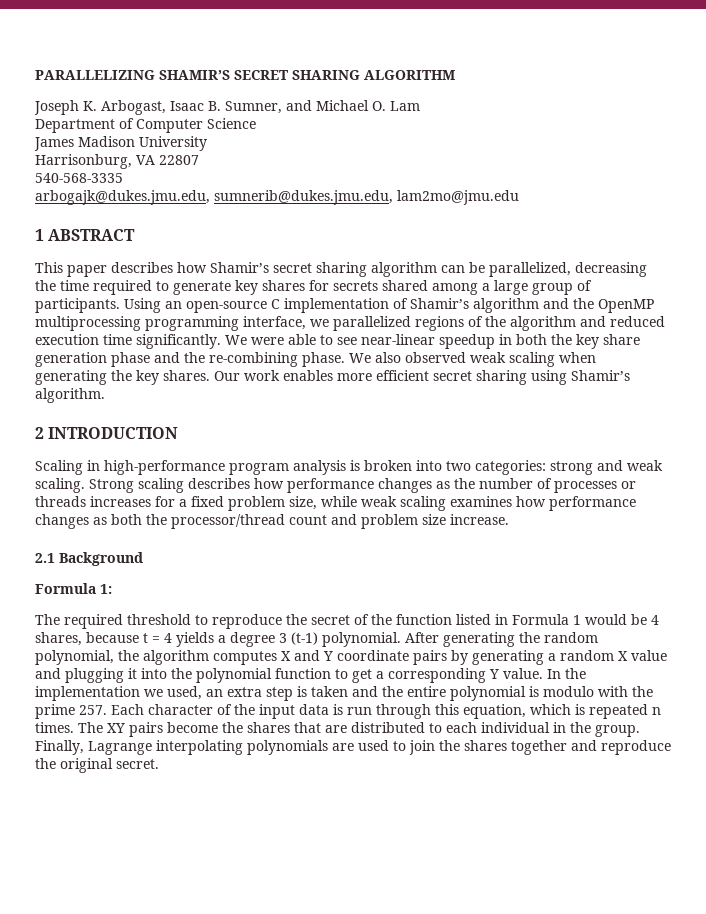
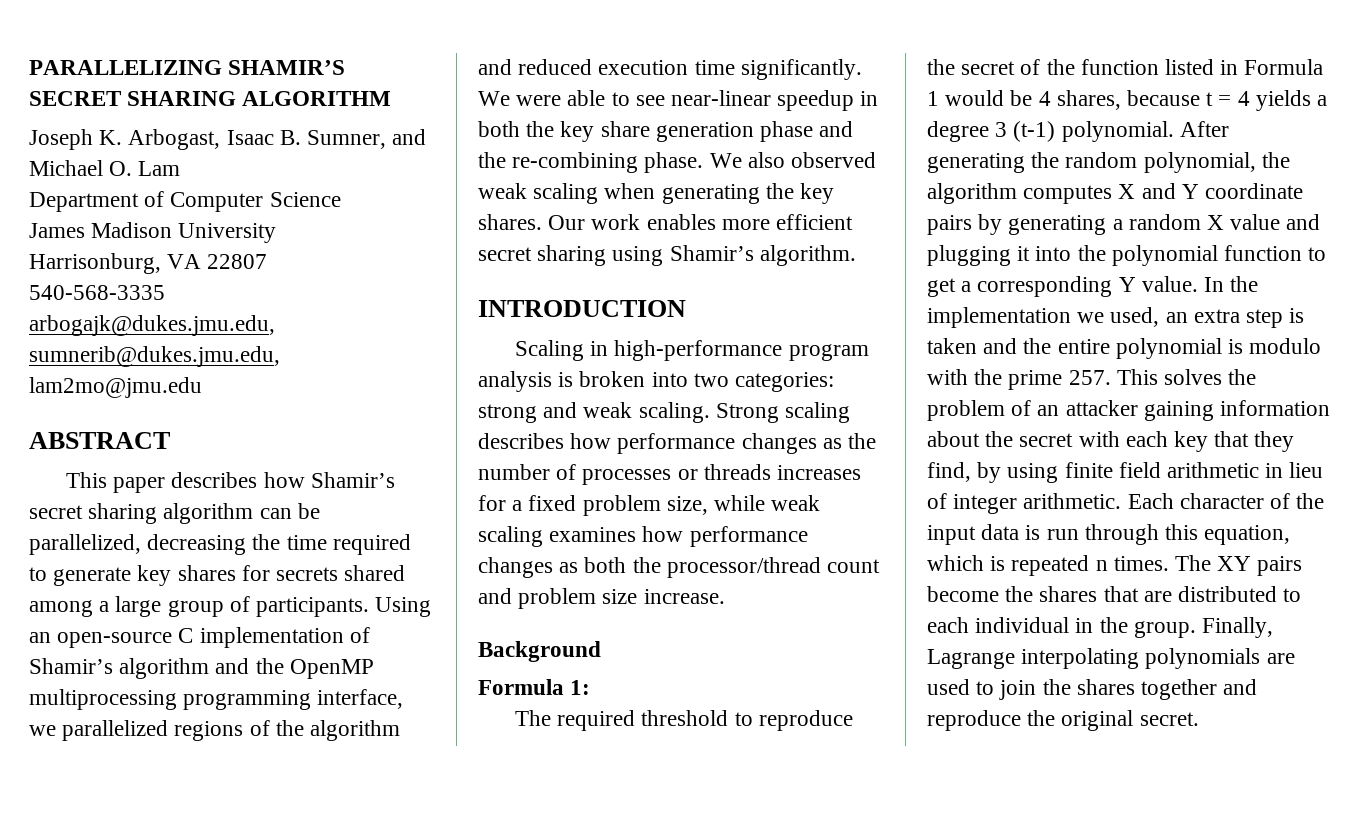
[35,229,44,241] 1 -> (202, 387) none
[35,427,44,439] 2 -> (856, 255) none
[35,553,55,563] 2.1 -> (725, 596) none
(107, 710) none -> [1116,369,1257,385] [927,400,1331,421] [927,431,1295,452] [927,462,1324,483] [927,493,1122,514] This solves the problem of an attacker gaining information about the secret with each key that they find, by using finite field arithmetic in lieu of integer arithmetic.

